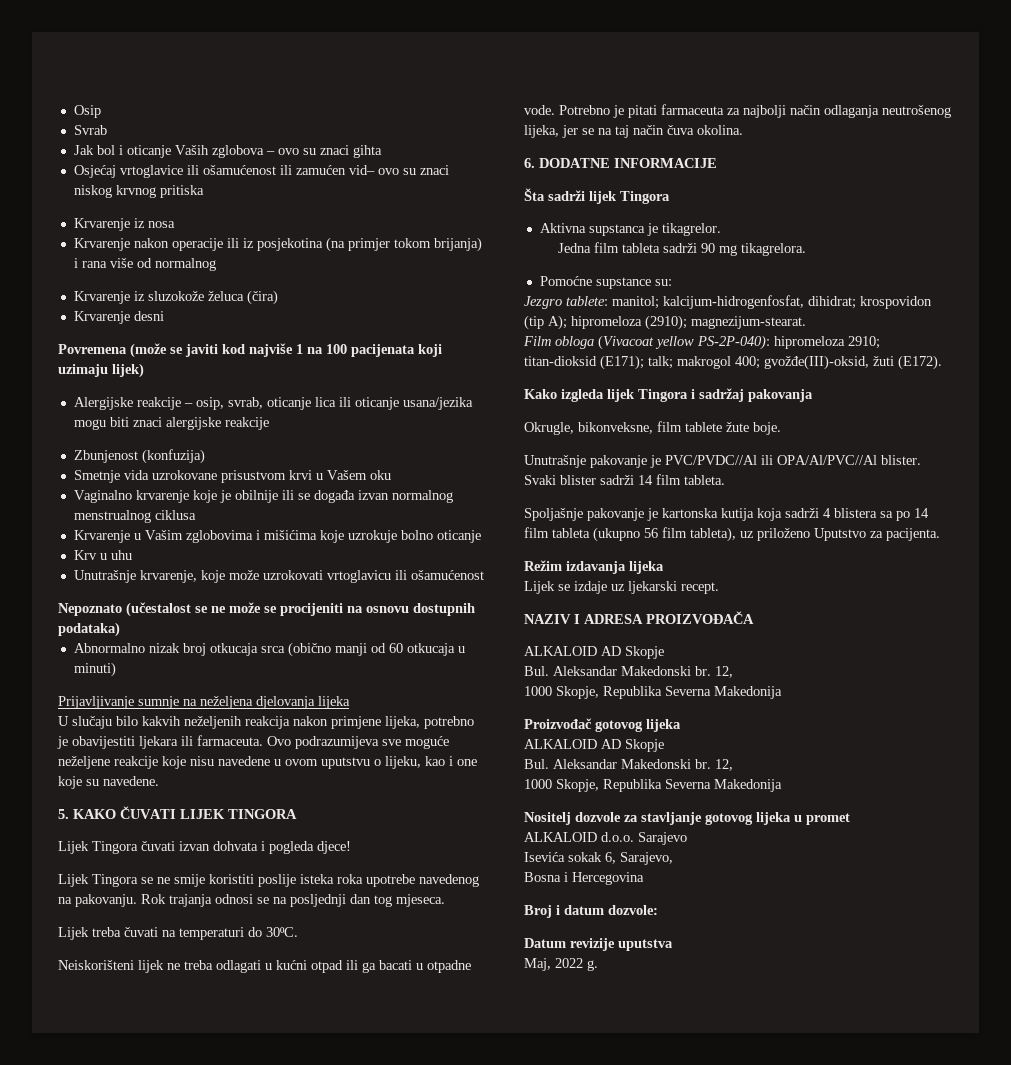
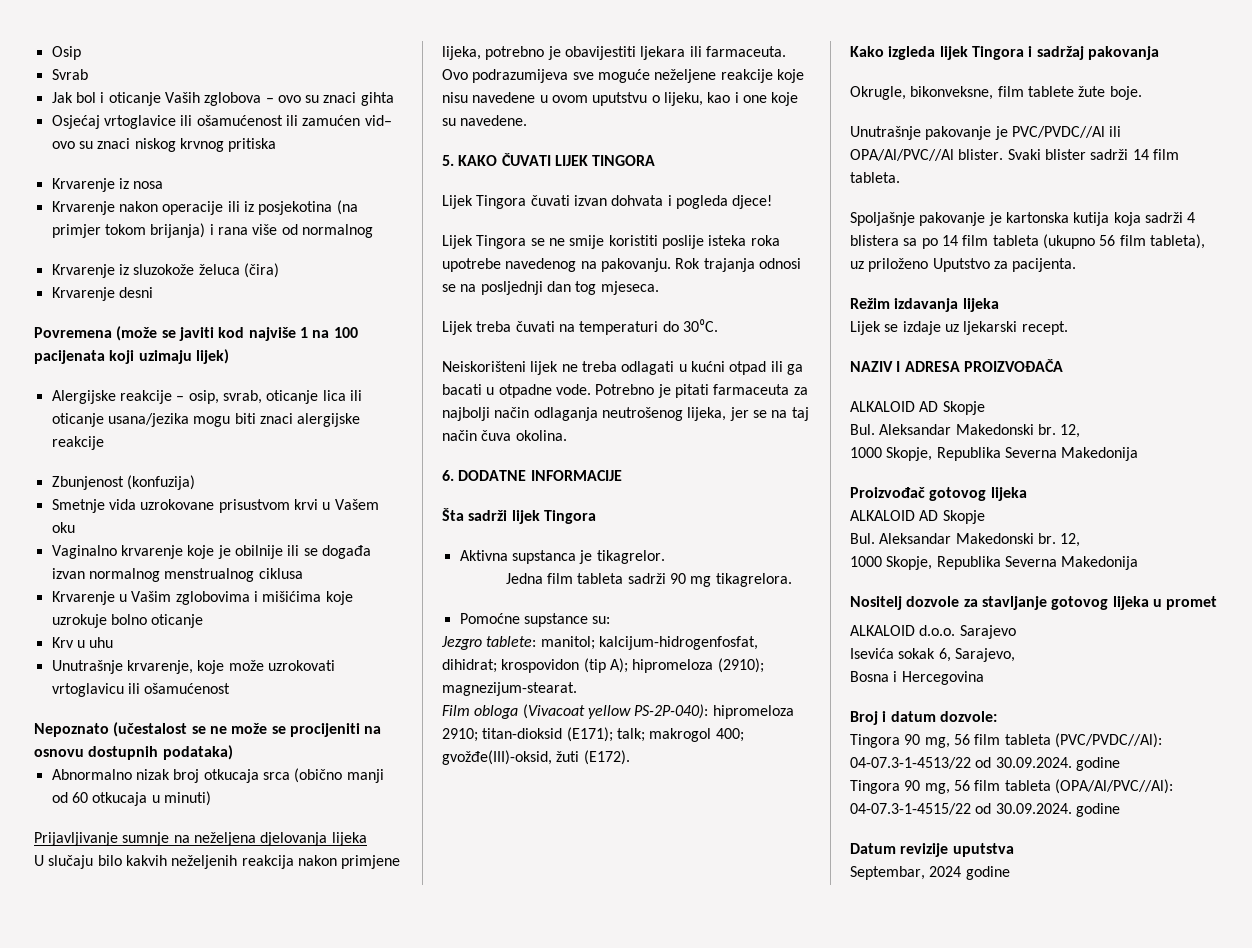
(658, 910) none -> [850,733,1162,748] [850,757,1120,771] [850,779,1173,794] [850,803,1120,817] // Tingora 90 mg, 56 film tableta (PVC/PVDC//Al): 04-07.3-1-4513/22 od 30.09.2024. godine // Tingora 90 mg, 56 film tableta (OPA/Al/PVC//Al): 04-07.3-1-4515/22 od 30.09.2024. godine
[524,958,598,971] Maj, 2022 g. -> [850,866,1010,880] Septembar, 2024 godine

